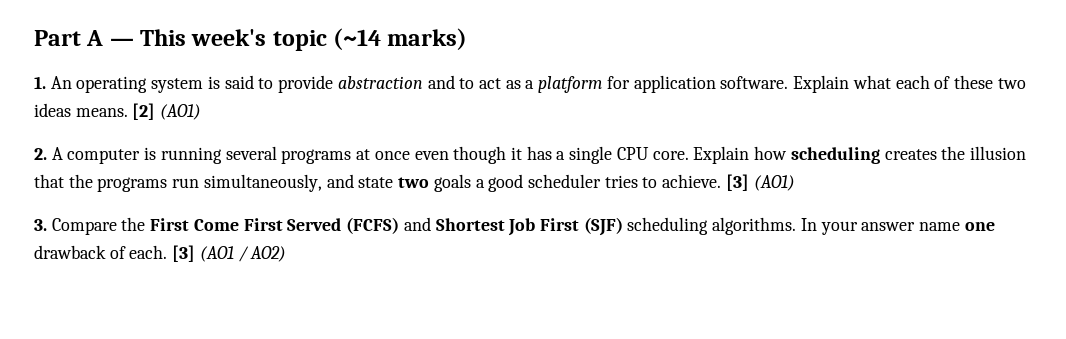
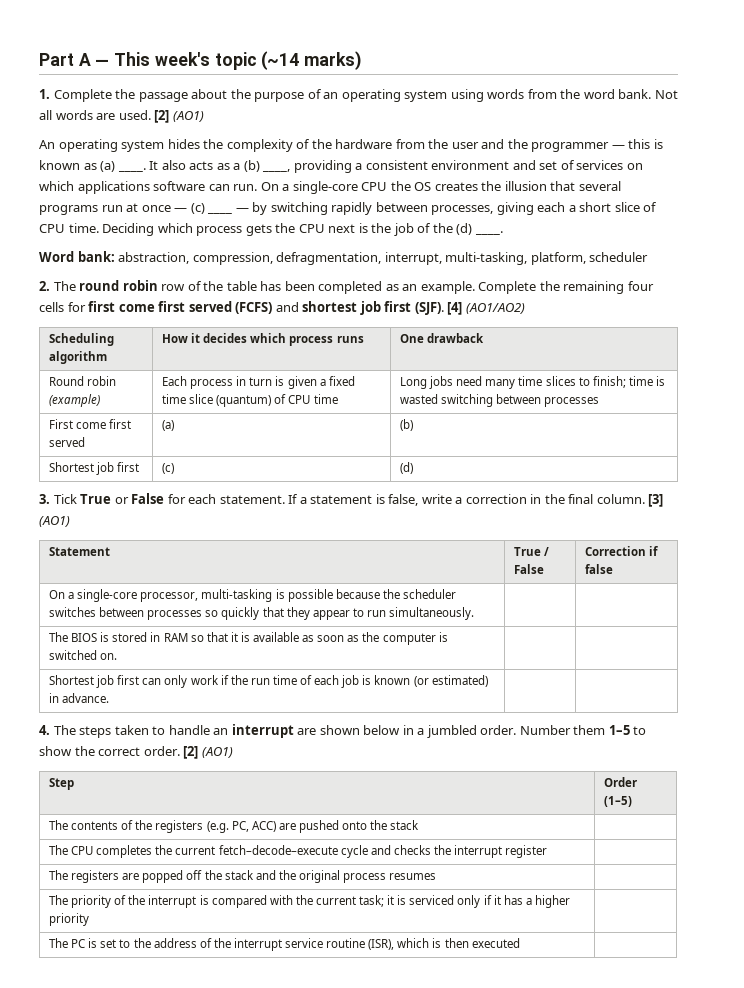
[50,75,1026,93] [34,103,202,120] [34,146,880,164] An operating system is said to provide abstraction and to act as a platform for application software. Explain what each of these two ideas means. [2] (AO1) // 2. A computer is running several programs at once even though it has a single CPU core. Explain how scheduling -> [53,89,678,102] [39,110,204,123] [39,139,663,152] [39,160,643,173] [39,181,432,194] Complete the passage about the purpose of an operating system using words from the word bank. Not all words are used. [2] (AO1) // An operating system hides the complexity of the hardware from the user and the programmer — this is known as (a) ____. It also acts as a (b) ____, providing a consistent environment and set of services on which applications software can run. On a single-core CPU the OS
[68,174,93,188] the -> [578,181,621,191] several
[203,174,795,192] [34,217,995,236] [34,245,287,262] simultaneously, and state two goals a good scheduler tries to achieve. [3] (AO1) // 3. Compare the First Come First Served (FCFS) and Shortest Job First (SJF) scheduling algorithms. In your answer name one drawback of each. [3] (AO1 / AO2) -> [126,203,233,214] [235,202,658,215] [39,223,503,236] [39,251,649,265] [39,280,654,294] [39,301,525,315] [49,333,115,346] [49,351,108,364] [162,333,364,346] [400,333,485,343] [49,376,117,386] [49,394,101,407] [162,376,355,389] [162,394,338,407] [400,376,665,389] [400,394,600,407] [49,419,132,429] [49,437,86,447] [162,420,175,431] [400,419,414,431] [49,462,140,475] [162,463,175,474] [400,462,414,474] [39,493,664,507] [39,516,70,527] [49,547,111,556] [514,547,550,556] [514,564,545,574] [585,546,659,556] [585,564,614,574] [49,589,456,602] [49,607,475,620] [49,632,448,645] [49,650,118,660] [49,675,488,688] [49,693,110,703] [39,724,647,738] [39,746,233,759] [49,778,75,790] [604,777,638,787] [604,796,633,807] [49,820,420,833] [49,845,548,858] [49,870,437,883] [49,895,571,908] [49,913,90,926] [49,938,520,951] at once — (c) ____ — by switching rapidly between processes, giving each a short slice of CPU time. Deciding which process gets the CPU next is the job of the (d) ____. // Word bank: abstraction, compression, defragmentation, interrupt, multi-tasking, platform, scheduler // 2. The round robin row of the table has been completed as an example. Complete the remaining four cells for first come first served (FCFS) and shortest job first (SJF). [4] (AO1/AO2) // Scheduling algorithm | How it decides which process runs | One drawback // Round robin (example) | Each process in turn is given a fixed time slice (quantum) of CPU time | Long jobs need many time slices to finish; time is wasted switching between processes // First come first served | (a) | (b) // Shortest job first | (c) | (d) // 3. Tick True or False for each statement. If a statement is false, write a correction in the final column. [3] (AO1) // Statement | True / False | Correction if false // On a single-core processor, multi-tasking is possible because the scheduler switches between processes so quickly that they appear to run simultaneously. | | // The BIOS is stored in RAM so that it is available as soon as the computer is switched on. | | // Shortest job first can only work if the run time of each job is known (or estimated) in advance. | | // 4. The steps taken to handle an interrupt are shown below in a jumbled order. Number them 1–5 to show the correct order. [2] (AO1) // Step | Order (1–5) // The contents of the registers (e.g. PC, ACC) are pushed onto the stack | // The CPU completes the current fetch–decode–execute cycle and checks the interrupt register | // The registers are popped off the stack and the original process resumes | // The priority of the interrupt is compared with the current task; it is serviced only if it has a higher priority | // The PC is set to the address of the interrupt service routine (ISR), which is then executed |

